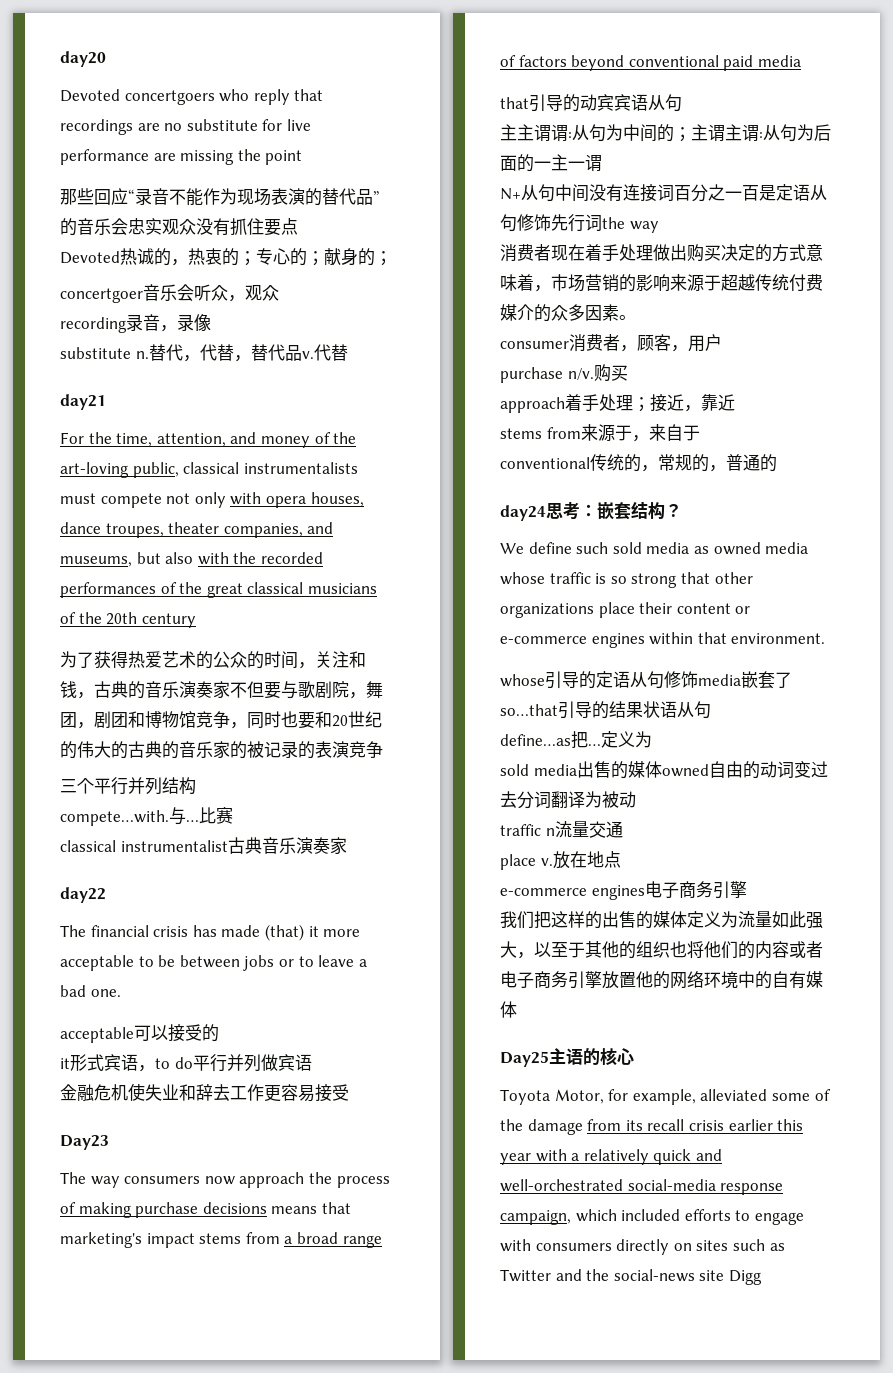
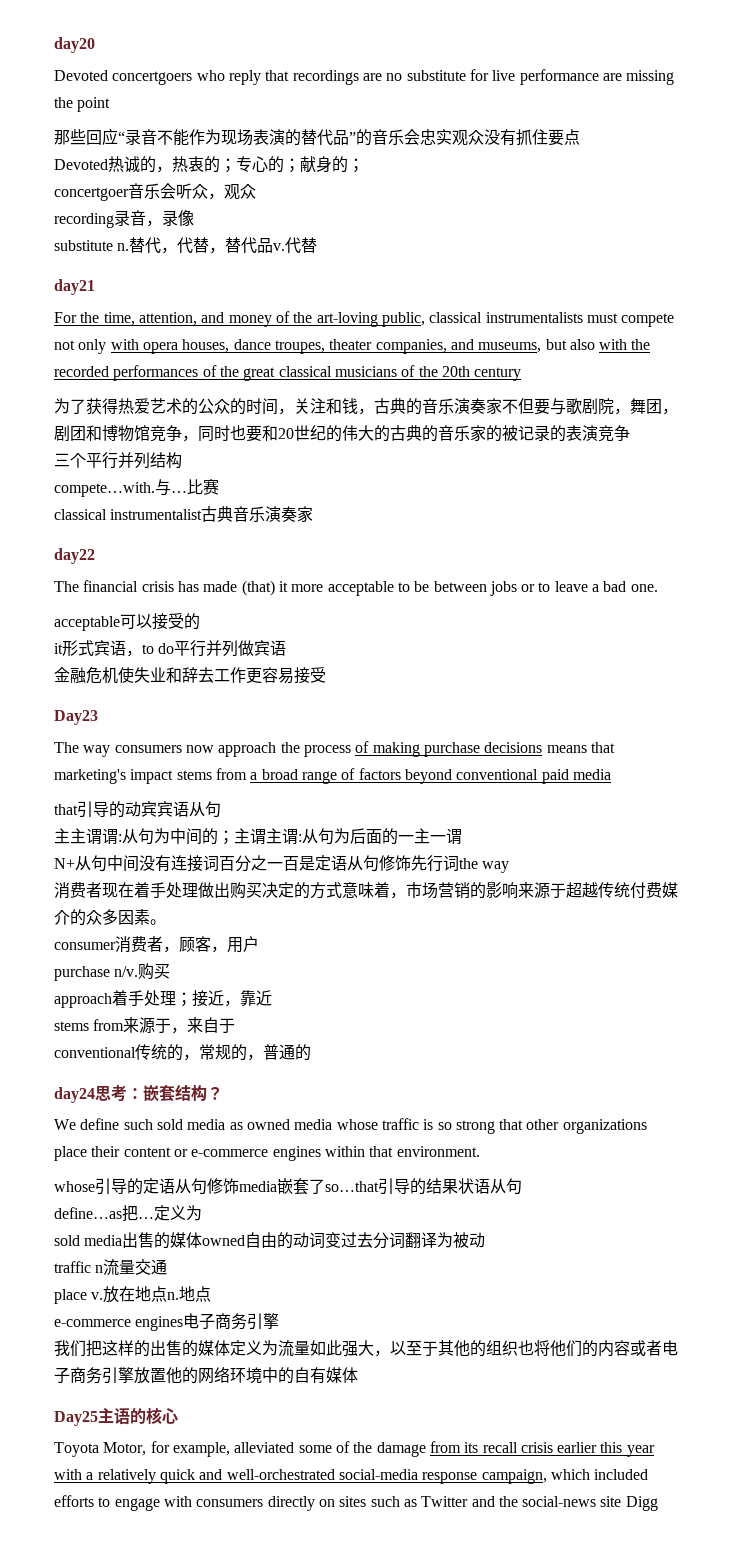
(621, 859) none -> [167,1286,212,1302] n.地点

